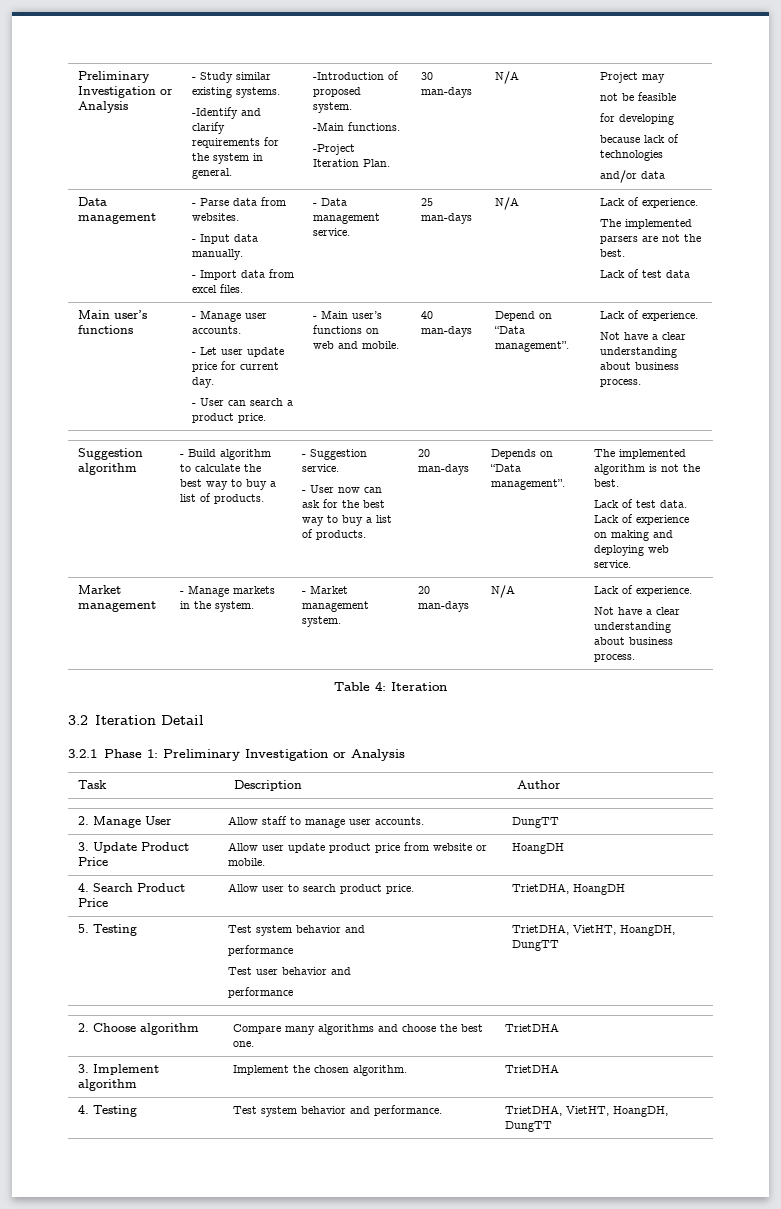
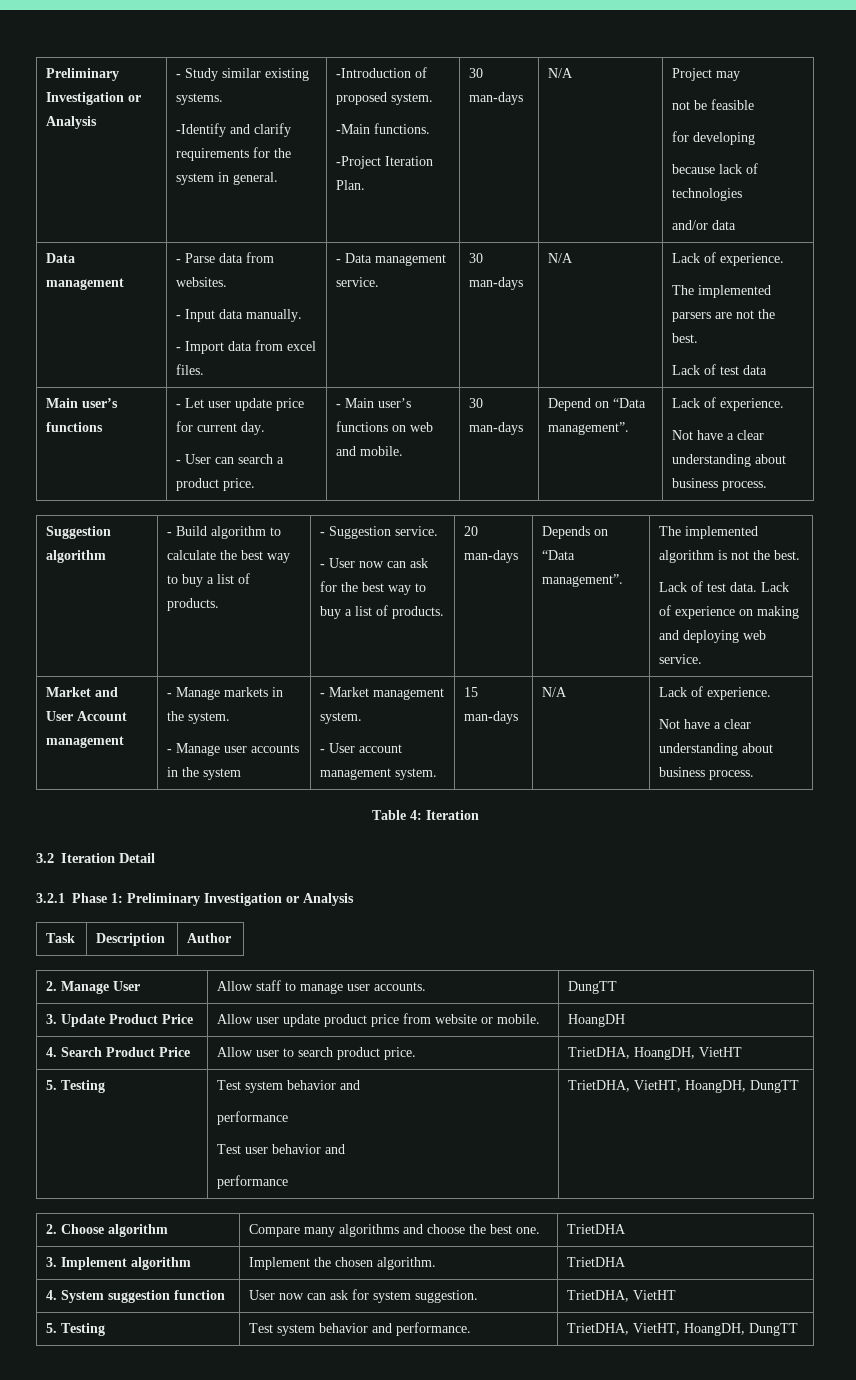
[420,198,433,206] 25 -> [469,253,484,263] 30
[199,310,267,322] [191,326,241,334] [191,352,196,355] Manage user accounts. // - -> (182, 406) none
[420,311,433,319] 40 -> [469,398,484,408] 30
(121, 589) none -> [95,687,119,697] [46,711,128,721] and User Account
[301,585,348,594] [301,601,369,612] [301,616,341,627] [417,586,430,594] | - Market management system. | 20 -> [167,743,300,756] [167,767,242,780] [320,687,445,700] [320,712,363,724] [320,743,403,753] [320,768,438,780] [464,687,479,697] // - Manage user accounts in the system | - Market management system. // - User account management system. | 15
[572,884,625,895] HoangDH -> [634,1047,743,1060] HoangDH, VietHT
(89, 1109) none -> [61,1290,226,1303] [249,1289,479,1303] [567,1290,677,1302] [46,1323,58,1333] System suggestion function | User now can ask for system suggestion. | TrietDHA, VietHT // 5.

